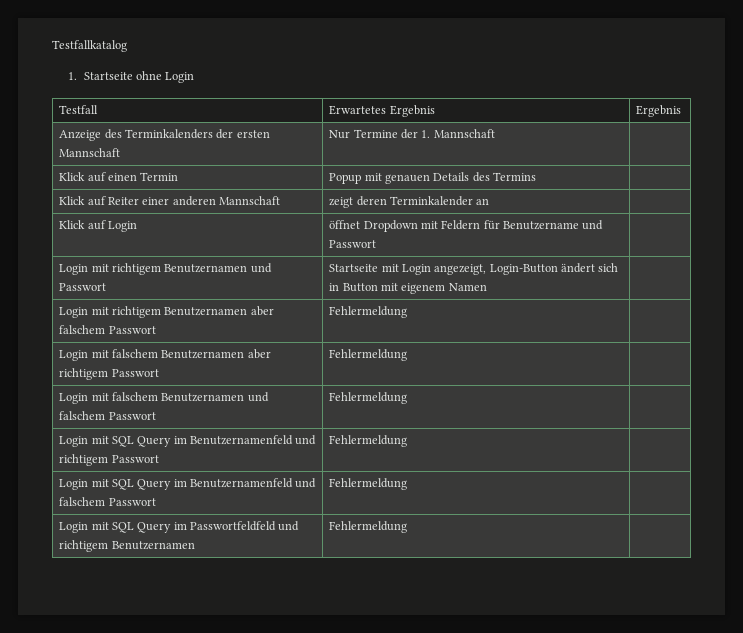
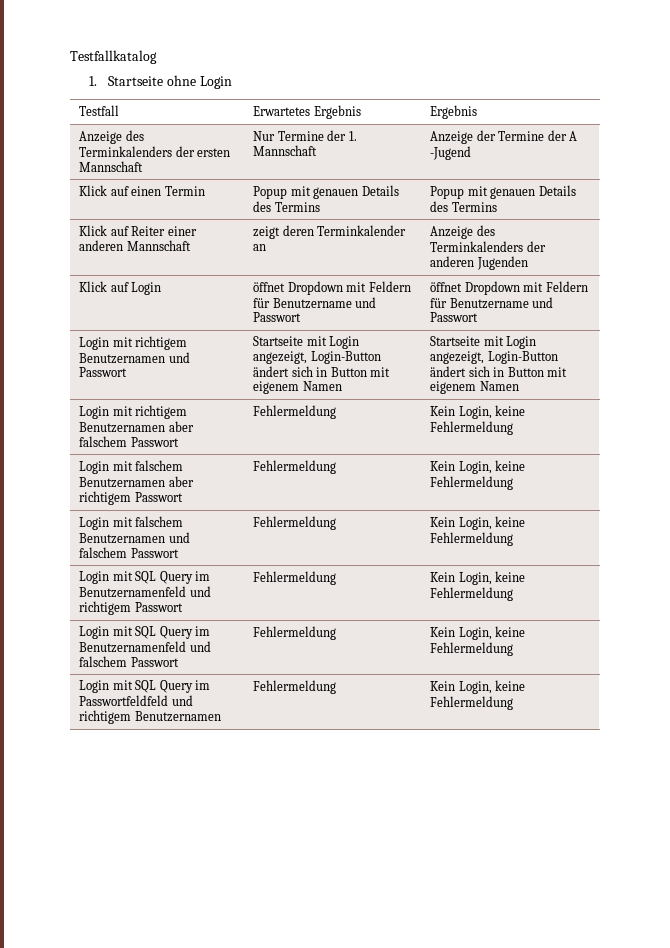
(495, 133) none -> [430,130,577,144] [430,146,472,160] Anzeige der Termine der A -Jugend
(537, 176) none -> [430,185,576,199] [430,201,497,212] Popup mit genauen Details des Termins
(490, 201) none -> [430,225,495,239] [430,241,546,252] [430,256,528,270] Anzeige des Terminkalenders der anderen Jugenden
(377, 244) none -> [430,281,588,295] [430,297,554,309] [430,312,479,322] öffnet Dropdown mit Feldern für Benutzername und Passwort
(487, 287) none -> [430,336,537,349] [430,351,558,364] [430,366,567,377] [430,381,519,394] Startseite mit Login angezeigt, Login-Button ändert sich in Button mit eigenem Namen
(408, 312) none -> [430,405,526,419] [430,421,514,435] Kein Login, keine Fehlermeldung
(408, 355) none -> [430,460,526,474] [430,476,514,490] Kein Login, keine Fehlermeldung
(408, 398) none -> [430,516,526,530] [430,532,514,546] Kein Login, keine Fehlermeldung
(408, 441) none -> [430,571,526,585] [430,587,514,601] Kein Login, keine Fehlermeldung
(408, 484) none -> [430,626,526,640] [430,642,514,656] Kein Login, keine Fehlermeldung
(408, 527) none -> [430,680,526,694] [430,696,514,710] Kein Login, keine Fehlermeldung

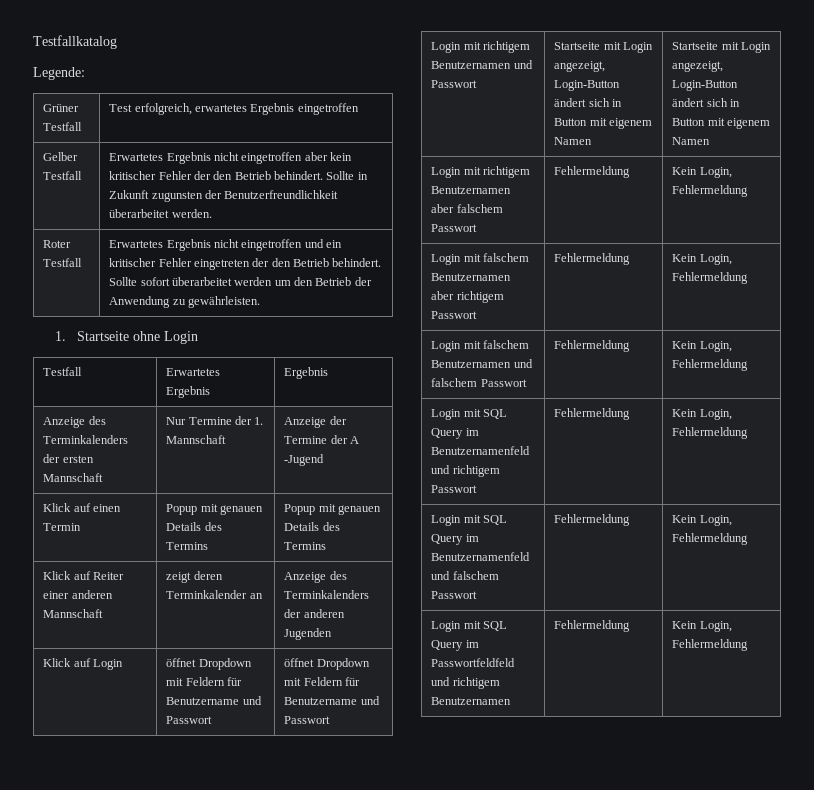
(157, 57) none -> [33,67,85,80] [43,104,80,112] [43,122,83,131] [109,103,359,115] [43,152,79,161] [43,171,83,180] [109,152,353,164] [109,171,368,180] [109,190,339,202] [109,209,212,218] [43,240,72,248] [43,258,83,267] [109,239,343,251] [109,258,382,270] [109,277,372,286] [109,296,260,308] // Legende: // Grüner Testfall | Test erfolgreich, erwartetes Ergebnis eingetroffen // Gelber Testfall | Erwartetes Ergebnis nicht eingetroffen aber kein kritischer Fehler der den Betrieb behindert. Sollte in Zukunft zugunsten der Benutzerfreundlichkeit überarbeitet werden. // Roter Testfall | Erwartetes Ergebnis nicht eingetroffen und ein kritischer Fehler eingetreten der den Betrieb behindert. Sollte sofort überarbeitet werden um den Betrieb der Anwendung zu gewährleisten.
[495,405,526,416] keine -> (732, 172) none
[495,460,526,471] keine -> (732, 259) none
[495,516,526,527] keine -> (732, 346) none
[495,571,526,582] keine -> (732, 414) none
[495,626,526,637] keine -> (732, 520) none
[495,680,526,691] keine -> (732, 626) none

